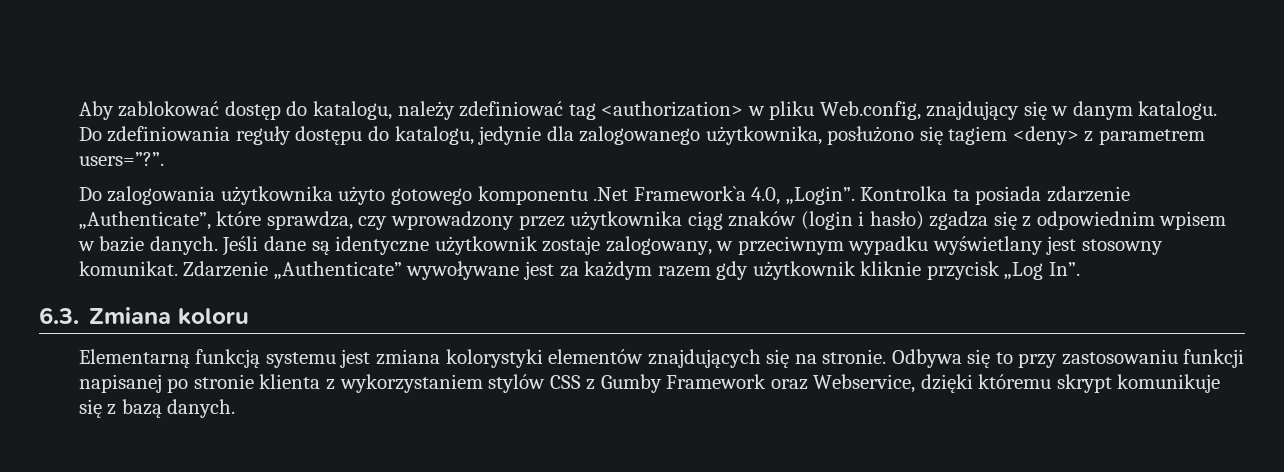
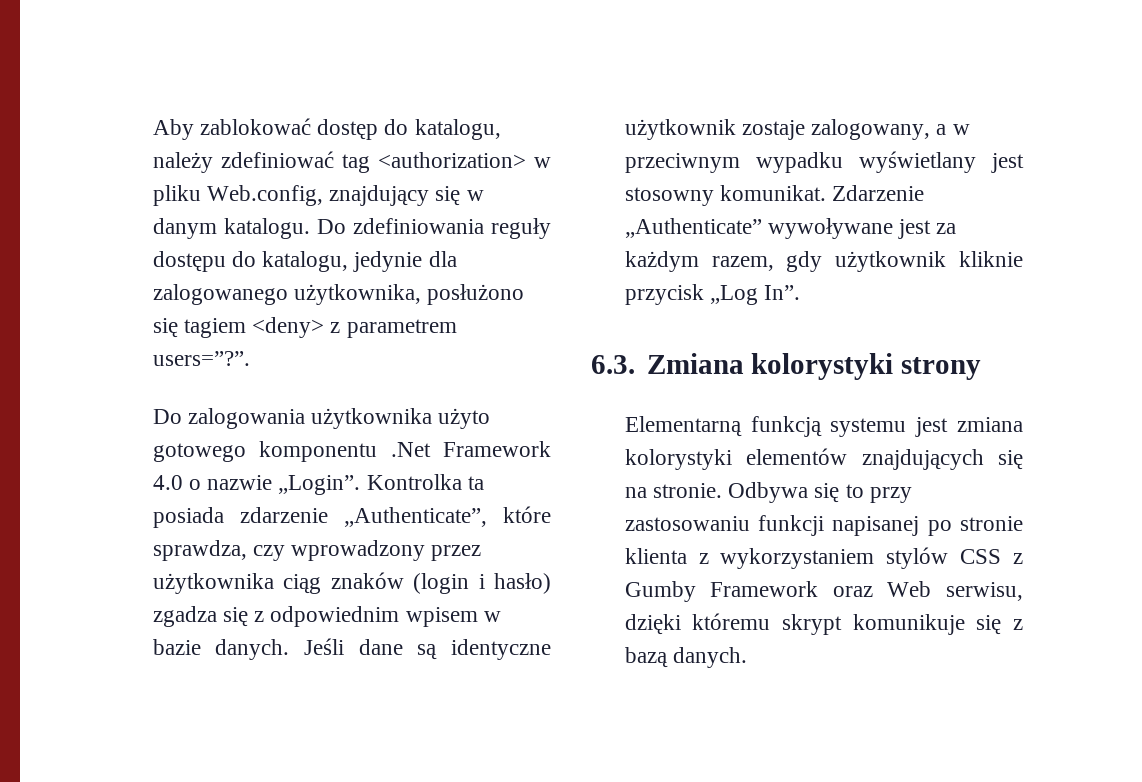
[633,186,781,205] Framework`a 4.0, -> [443,441,551,457] [152,475,273,490] Framework 4.0 o nazwie
(712, 245) none -> [936,124,947,135] a
[657,266,711,277] razem -> [711,256,774,271] razem,
[178,308,250,325] koloru -> [751,353,982,380] kolorystyki strony
[813,374,916,393] Webservice, -> [887,581,1023,601] Web serwisu,

